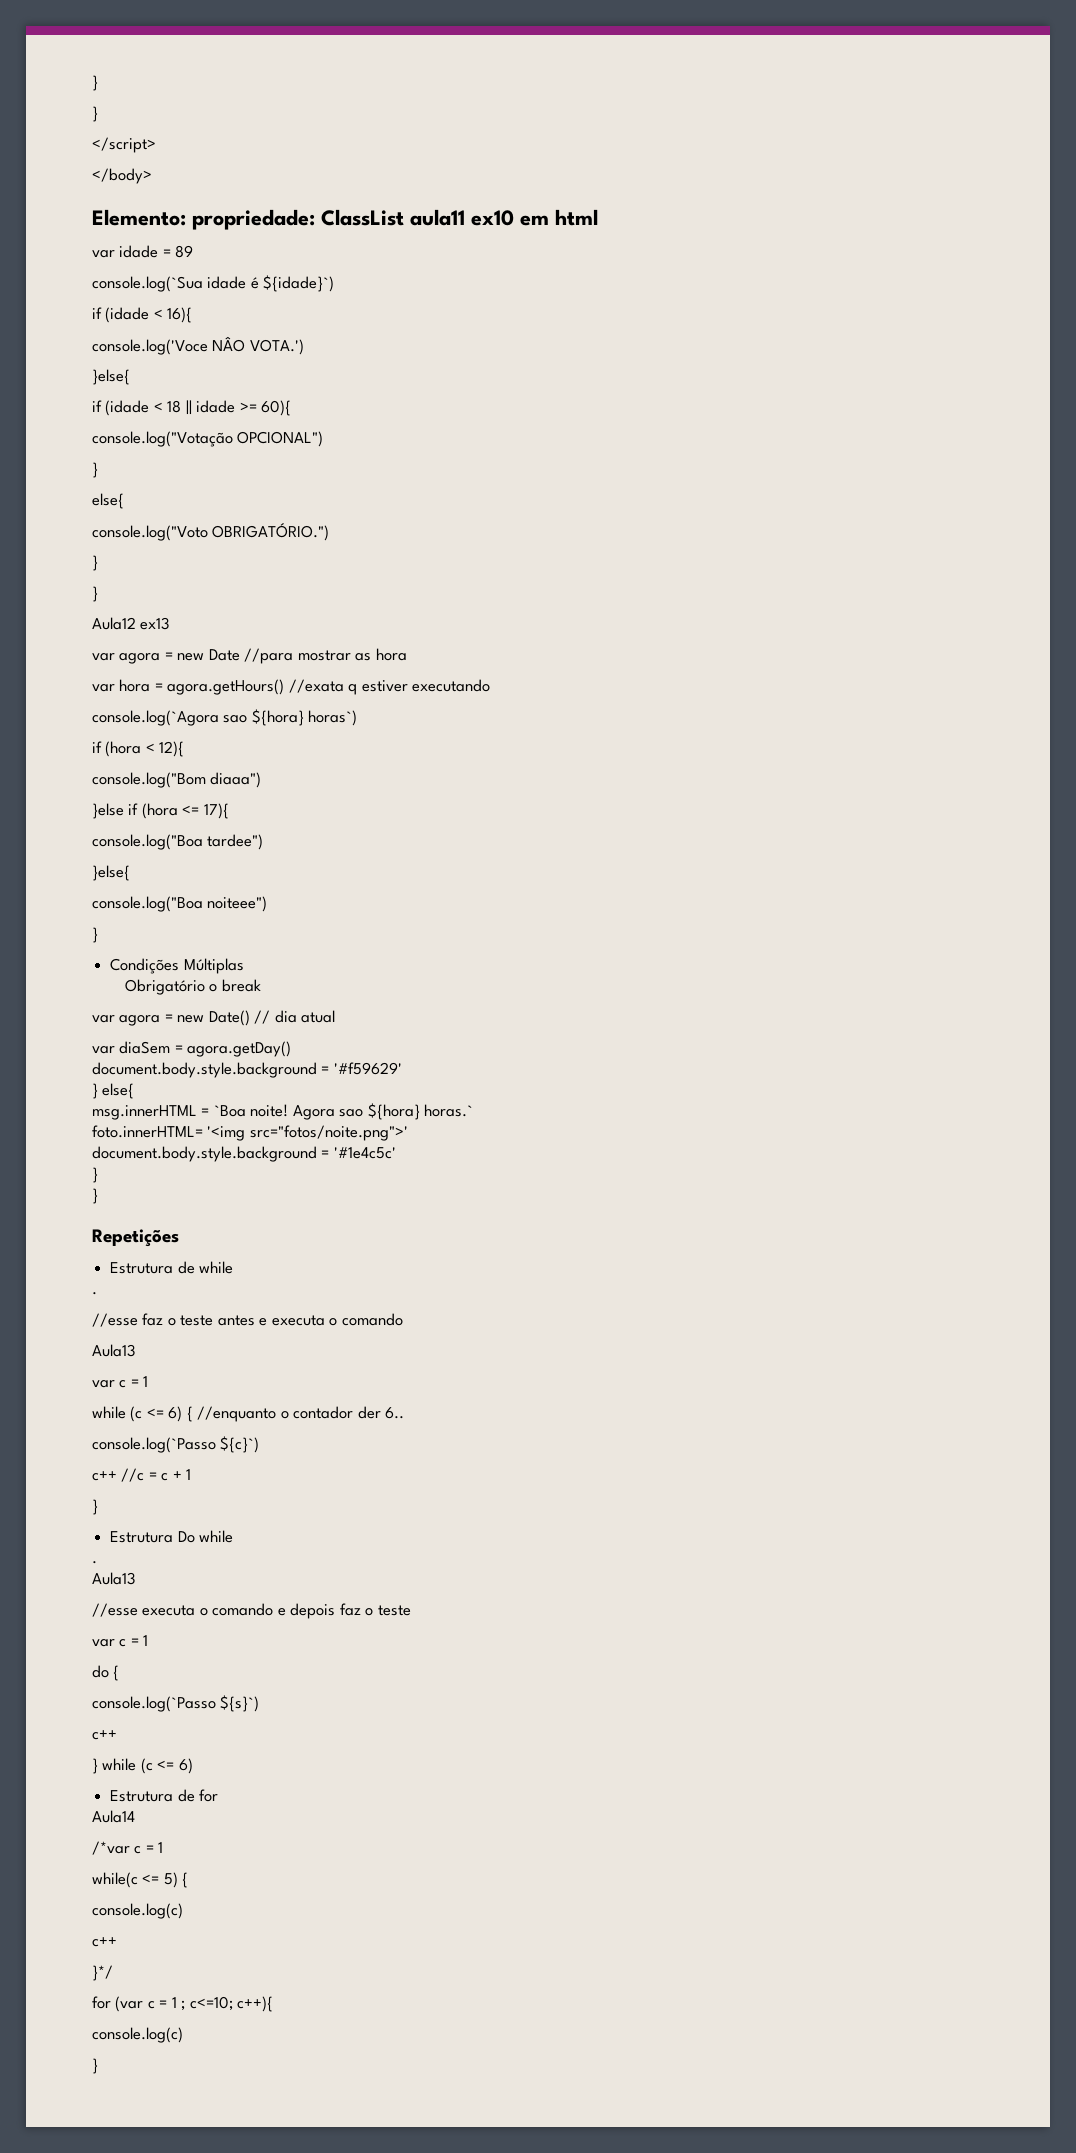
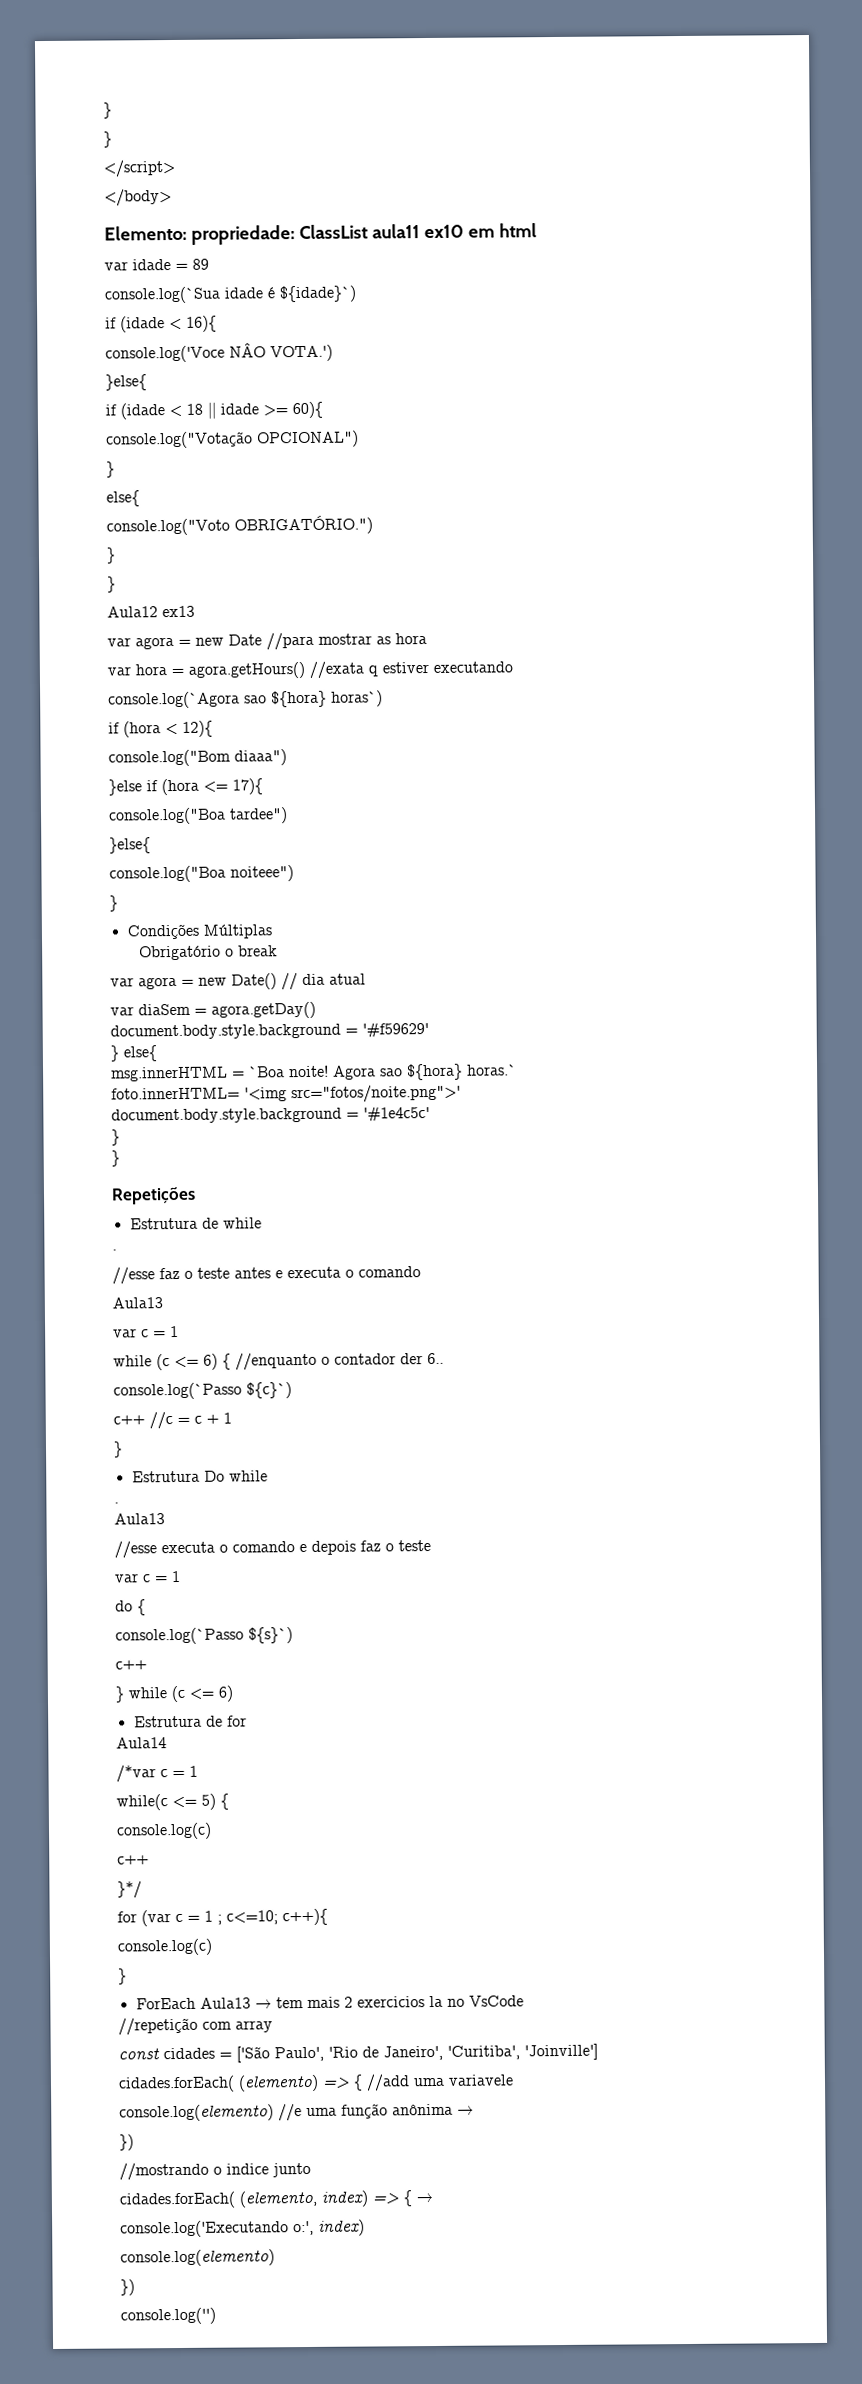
(98, 2066) none -> [135,1995,524,2010] [118,2017,273,2036] [118,2043,598,2063] [118,2074,514,2093] [119,2103,474,2122] [119,2134,134,2151] [119,2162,311,2181] [119,2190,433,2209] [120,2219,365,2238] [120,2249,275,2267] [120,2279,135,2296] [120,2307,216,2325] // ForEach Aula13 → tem mais 2 exercicios la no VsCode // //repetição com array // const cidades = ['São Paulo', 'Rio de Janeiro', 'Curitiba', 'Joinville'] // cidades.forEach( (elemento) => { //add uma variavele // console.log(elemento) //e uma função anônima → // }) // //mostrando o indice junto // cidades.forEach( (elemento, index) => { → // console.log('Executando o:', index) // console.log(elemento) // }) // console.log('')

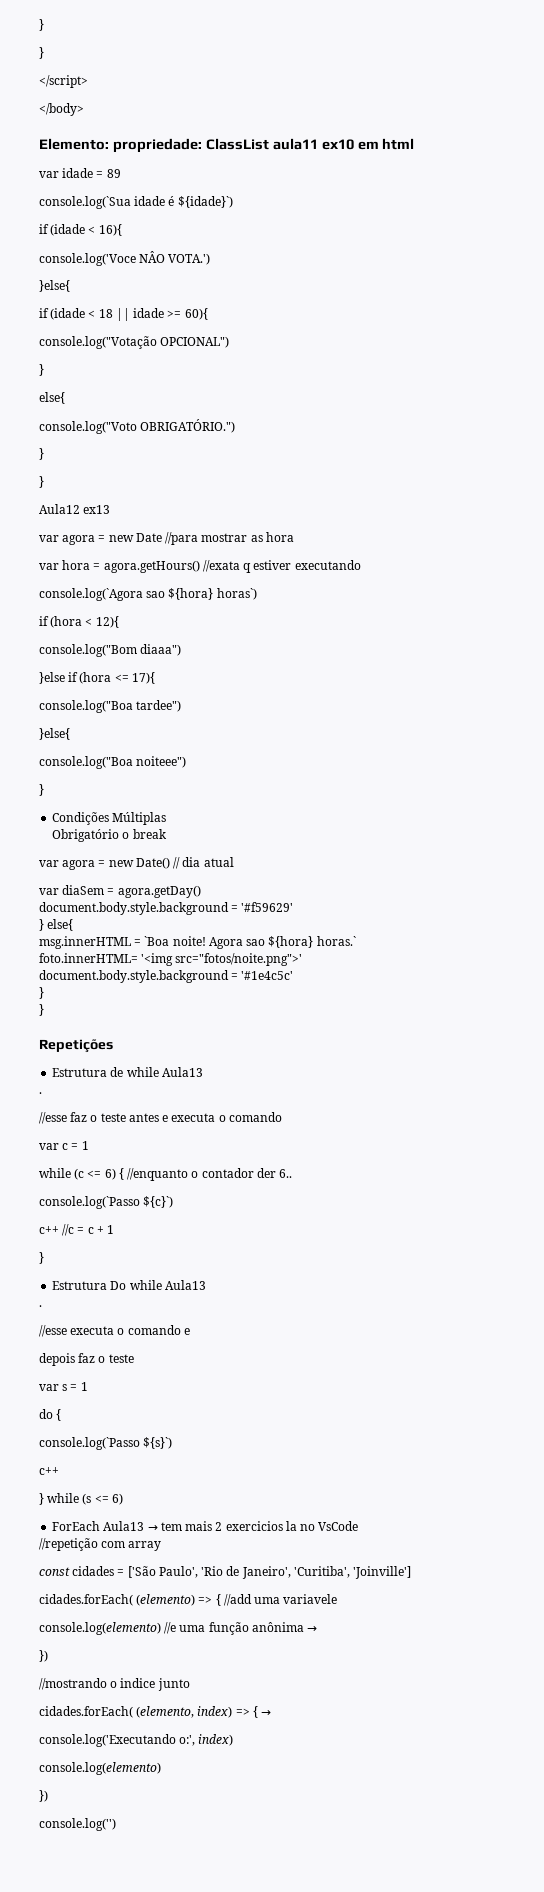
(262, 1223) none -> [161,1067,203,1077] Aula13
[112,1297,163,1309] // Aula13 -> (282, 1117) none
[114,1502,119,1504] [114,1513,165,1525] // . // Aula13 -> [164,1280,206,1290] [39,1305,42,1307] Aula13 // .
(307, 1548) none -> (190, 1331) //
[142,1574,151,1583] c -> [62,1384,68,1391] s
[171,1685,233,1703] [133,1715,247,1728] [116,1737,167,1749] [116,1765,198,1783] [116,1793,229,1811] [116,1822,212,1840] [117,1855,149,1865] [117,1881,142,1899] [117,1908,328,1927] [117,1938,212,1956] [118,1968,127,1985] (c <= 6) // Estrutura de for // Aula14 // /*var c = 1 // while(c <= 5) { // console.log(c) // c++ // }*/ // for (var c = 1 ; c<=10; c++){ // console.log(c) // } -> [82,1493,123,1505] (s <= 6)

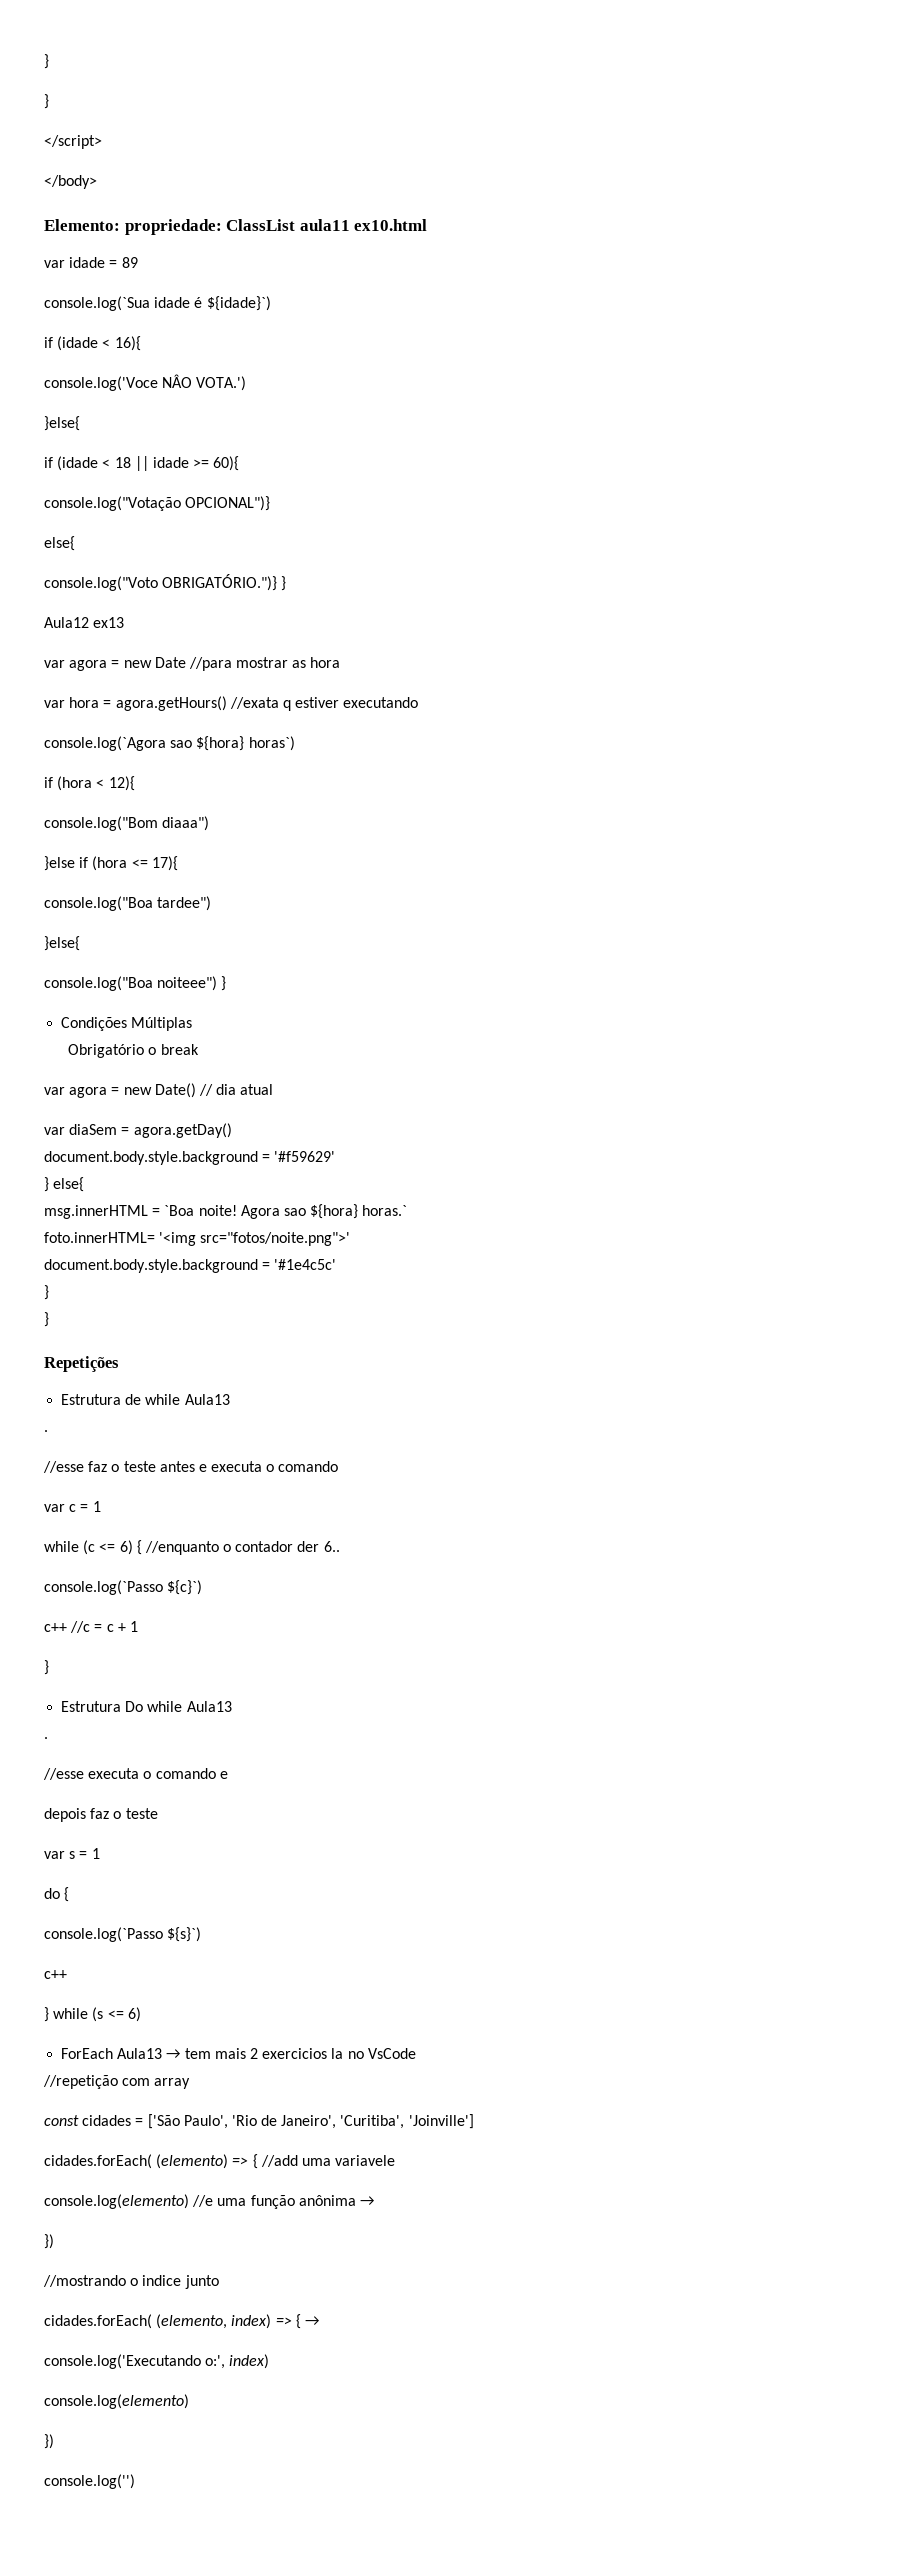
[321,138,415,150] ex10 em html -> [354,219,428,231] ex10.html
[160,336,230,348] [39,364,44,376] OPCIONAL") // } -> [185,496,271,511] OPCIONAL")}
[140,419,236,433] [39,448,44,460] OBRIGATÓRIO.") // } // -> [162,574,278,591] OBRIGATÓRIO.")}
(187, 762) // -> (218, 983) none

